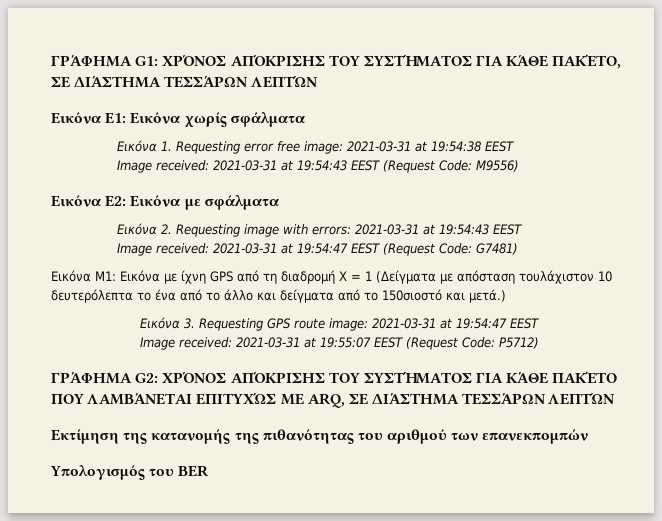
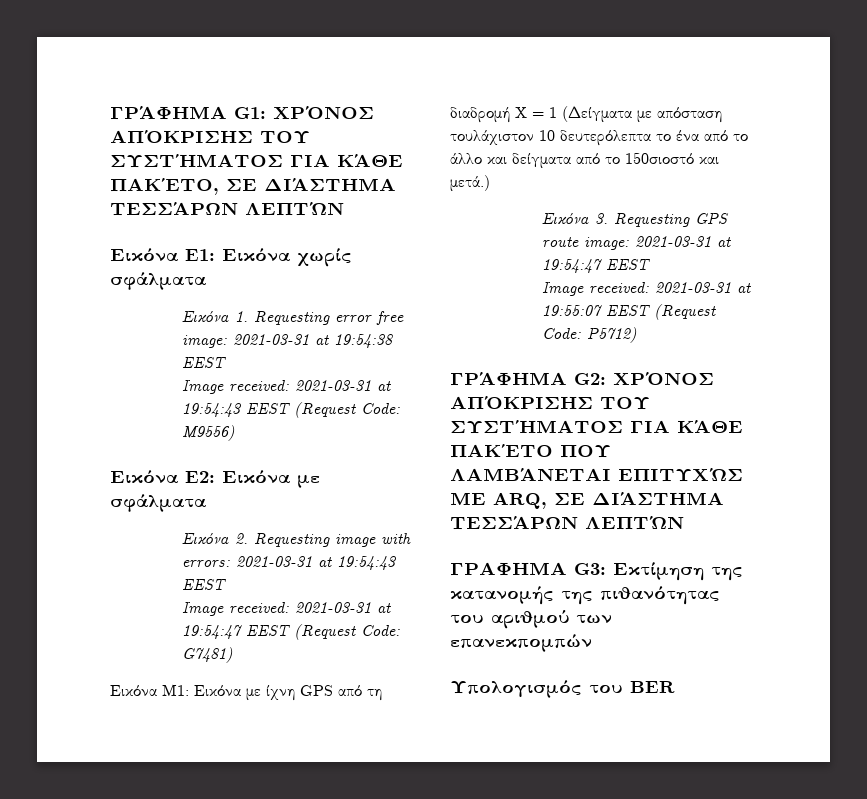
(616, 398) none -> [450,562,606,576] ΓΡΑΦΗΜΑ G3:

